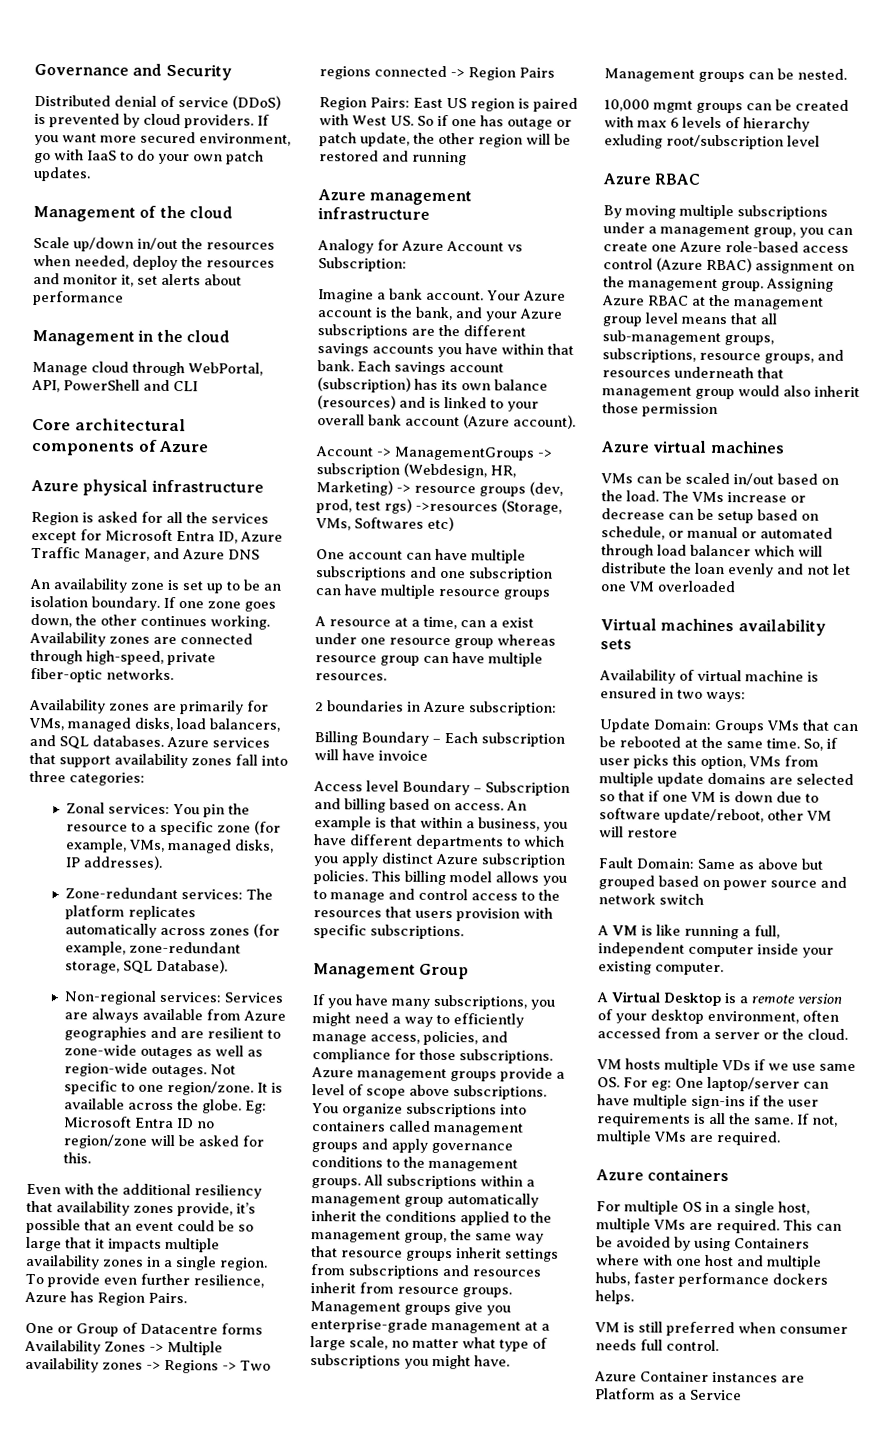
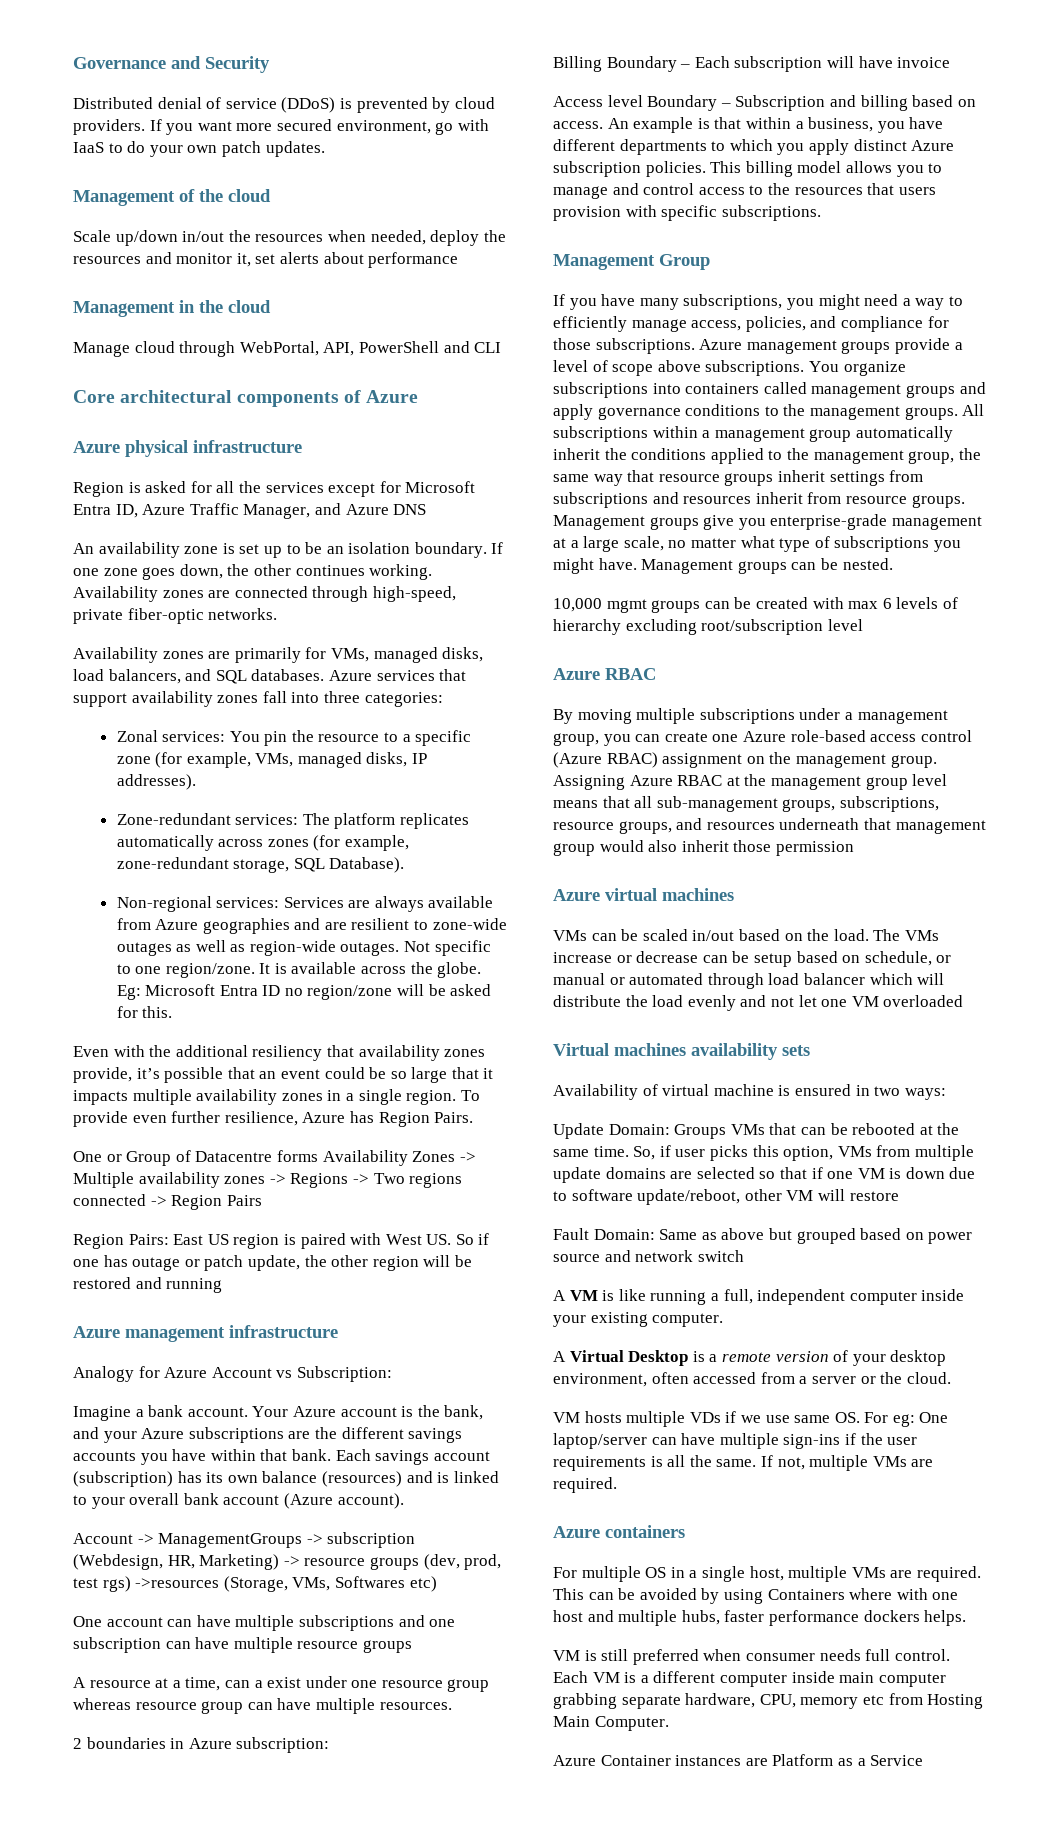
[604,134,663,149] exluding -> [625,619,697,635] excluding
[695,562,725,575] loan -> [652,995,684,1007] load
(719, 1345) none -> [553,1671,946,1687] [553,1693,984,1709] [553,1716,669,1731] Each VM is a different computer inside main computer grabbing separate hardware, CPU, memory etc from Hosting Main Computer.

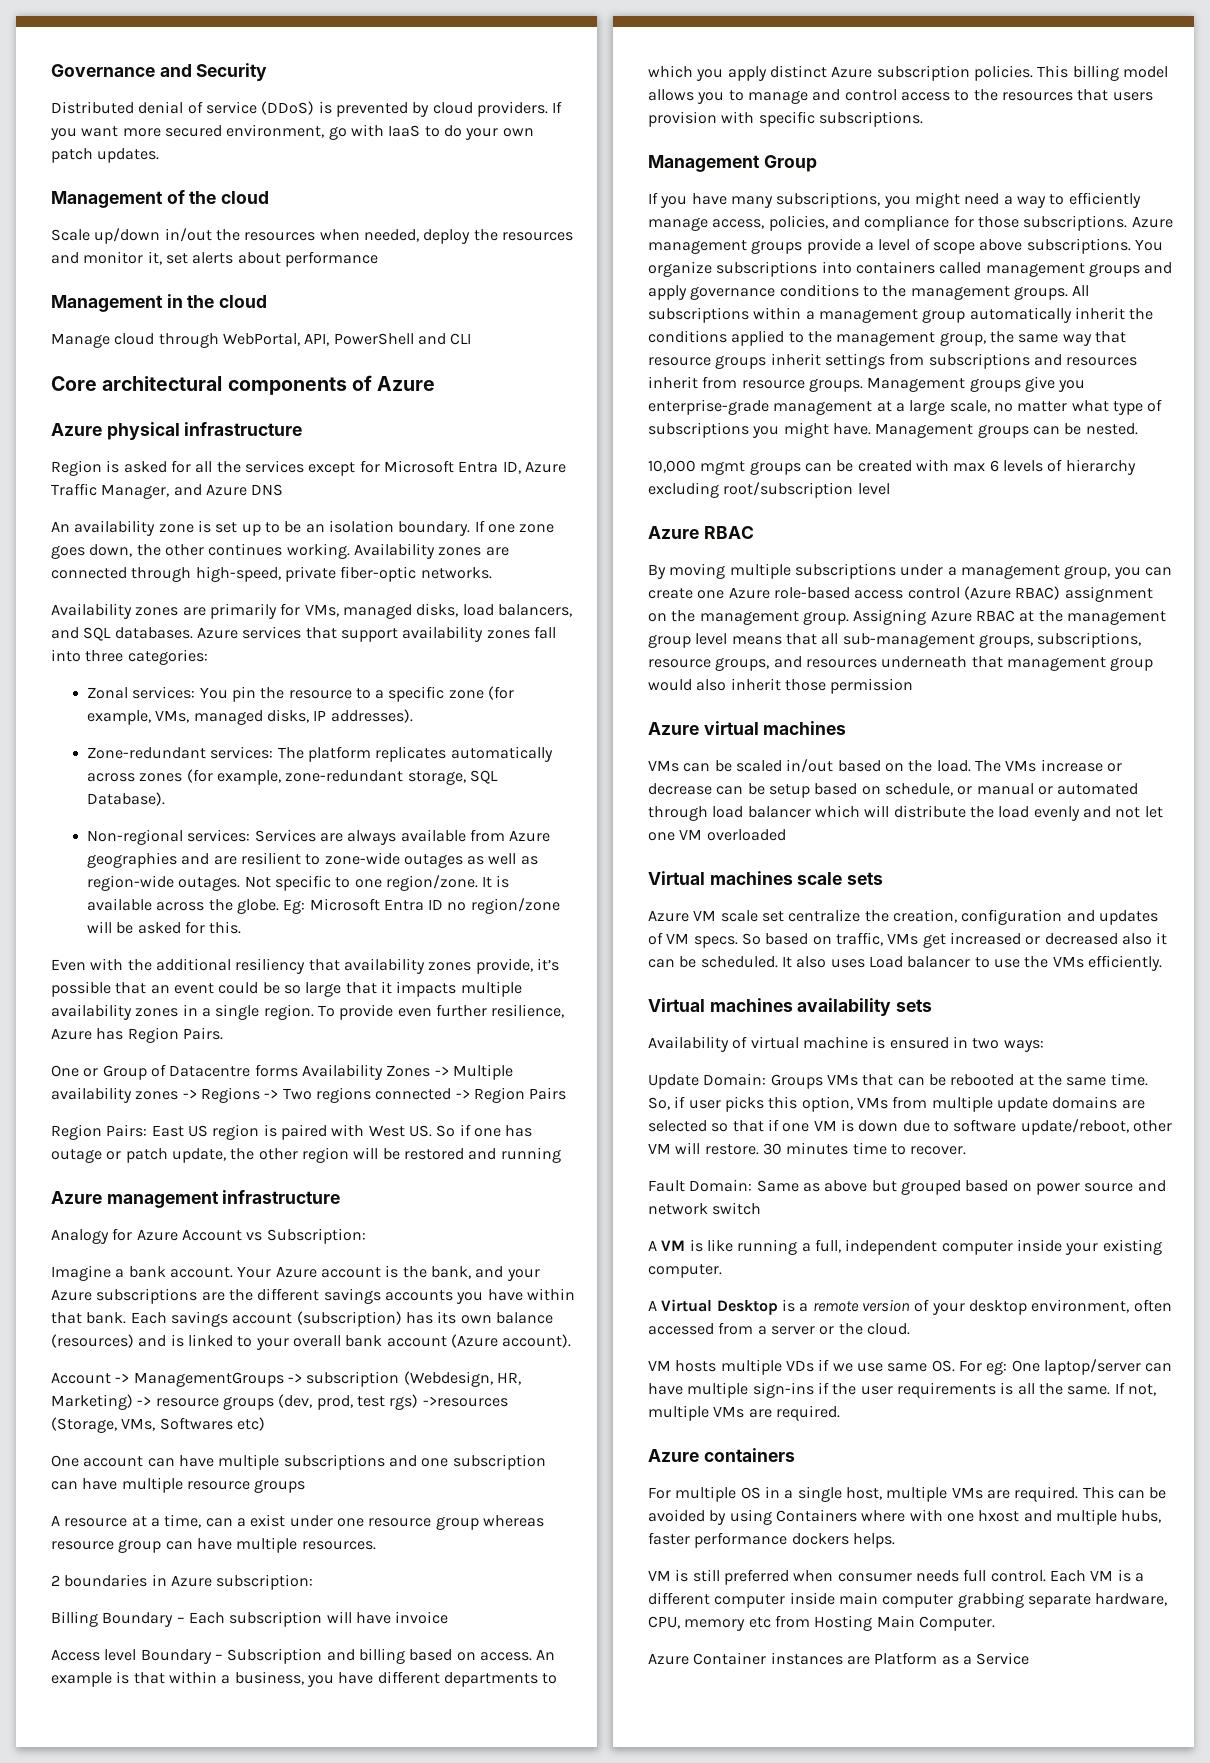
(964, 1001) none -> [648,871,884,885] [648,909,1158,925] [648,932,1168,948] [648,955,1162,971] // Virtual machines scale sets // Azure VM scale set centralize the creation, configuration and updates of VM specs. So based on traffic, VMs get increased or decreased also it can be scheduled. It also uses Load balancer to use the VMs efficiently.
[849,1191,899,1201] restore -> [704,1142,967,1155] restore. 30 minutes time to recover.
[553,1610,583,1622] host -> [978,1510,1020,1522] hxost

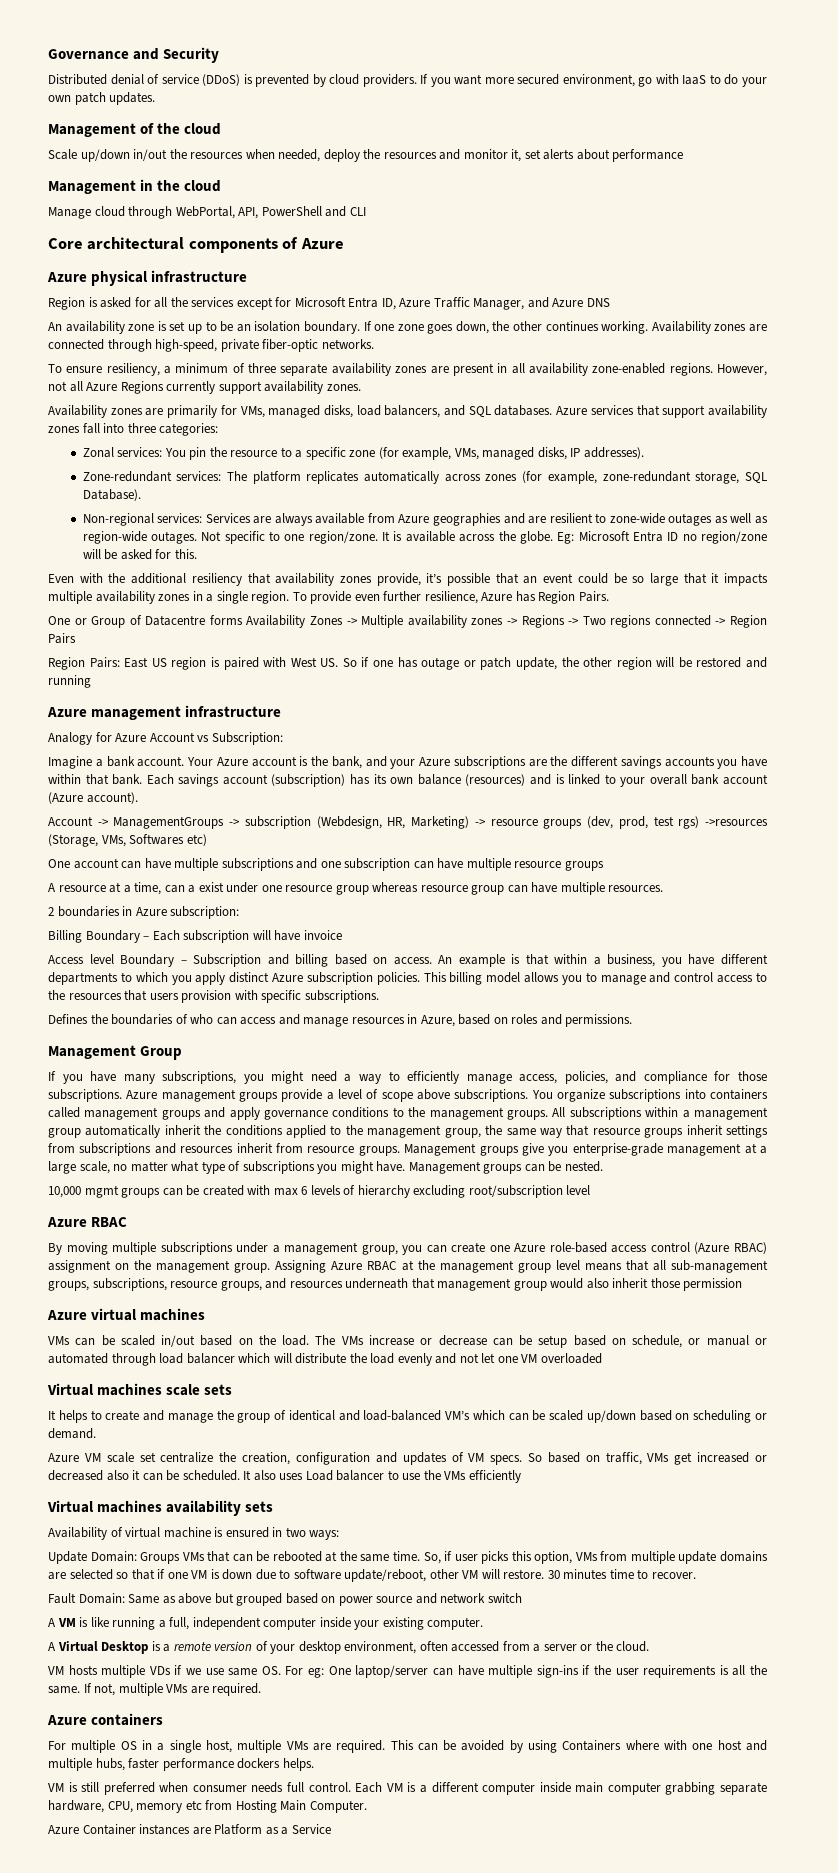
(492, 573) none -> [48,363,768,376] [48,381,361,394] // To ensure resiliency, a minimum of three separate availability zones are present in all availability zone-enabled regions. However, not all Azure Regions currently support availability zones.
(923, 119) none -> [48,1014,633,1027] // Defines the boundaries of who can access and manage resources in Azure, based on roles and permissions.
(884, 878) none -> [48,1410,768,1423] [48,1428,96,1439] // It helps to create and manage the group of identical and load-balanced VM’s which can be scaled up/down based on scheduling or demand.
[1087,955,1162,971] efficiently. -> [468,1470,521,1483] efficiently
[978,1510,1020,1522] hxost -> [717,1740,742,1750] host

